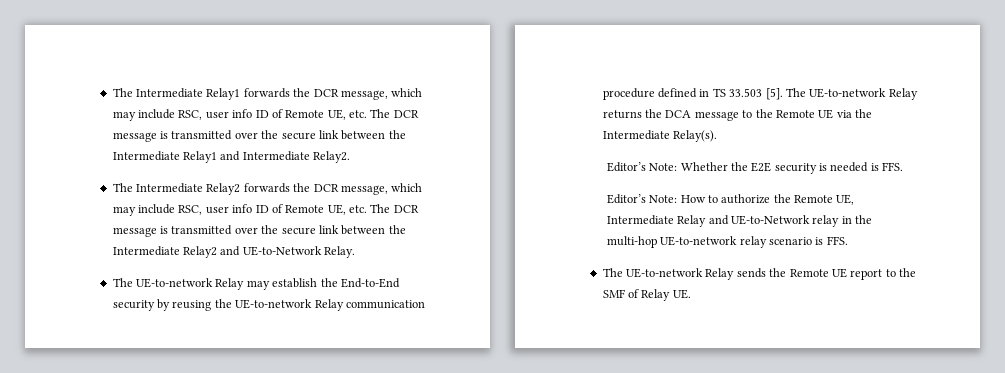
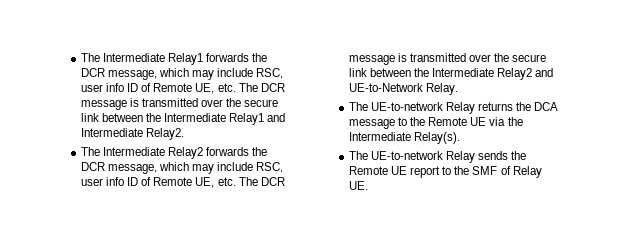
[246,278,400,290] [112,299,425,311] [602,88,918,100] may establish the End-to-End security by reusing the UE-to-network Relay communication procedure defined in TS 33.503 [5]. The UE-to-network Relay -> (476, 108) none
[606,162,904,174] [606,194,855,205] [606,215,873,227] [606,236,848,248] // Editor’s Note: Whether the E2E security is needed is FFS. // Editor’s Note: How to authorize the Remote UE, Intermediate Relay and UE-to-Network relay in the multi-hop UE-to-network relay scenario is FFS. -> (461, 138) none

